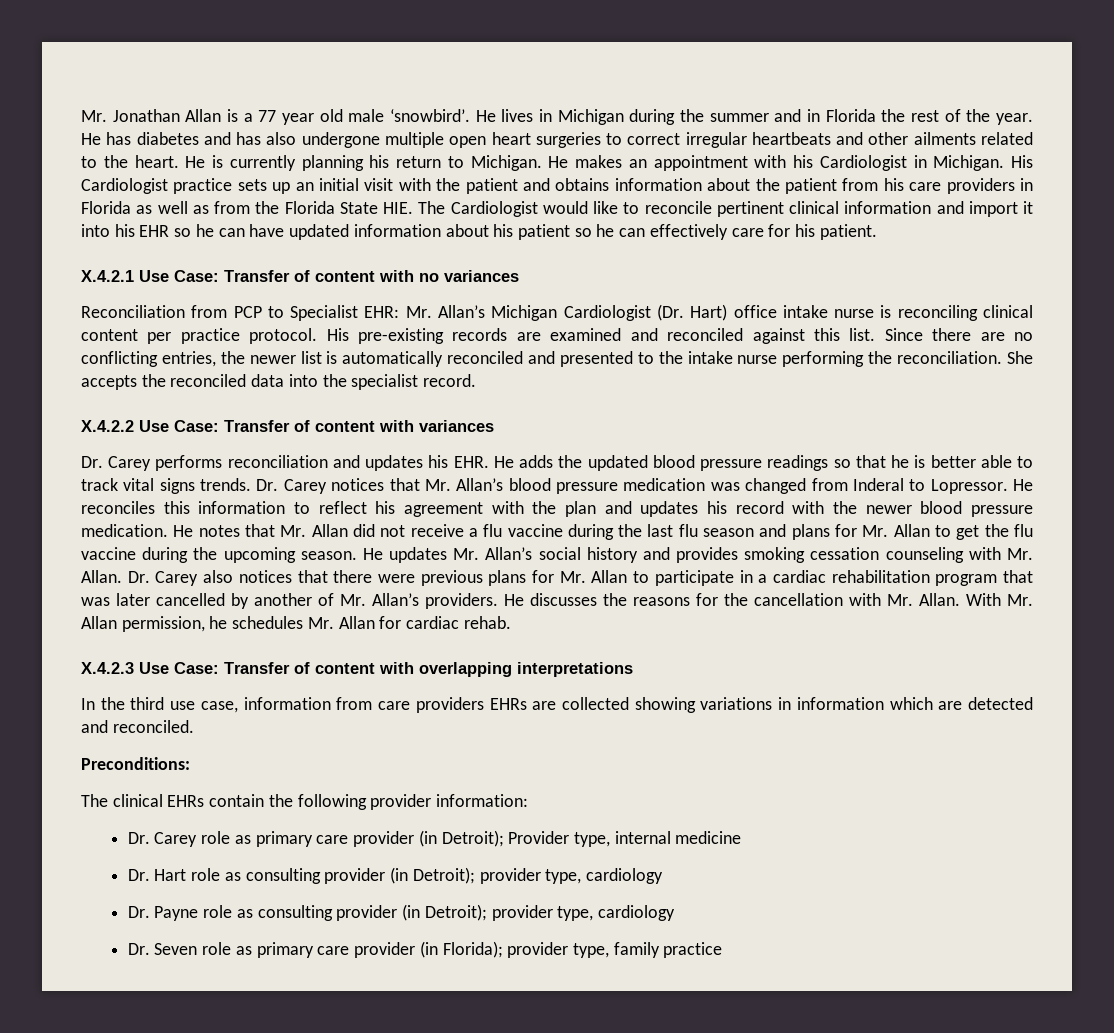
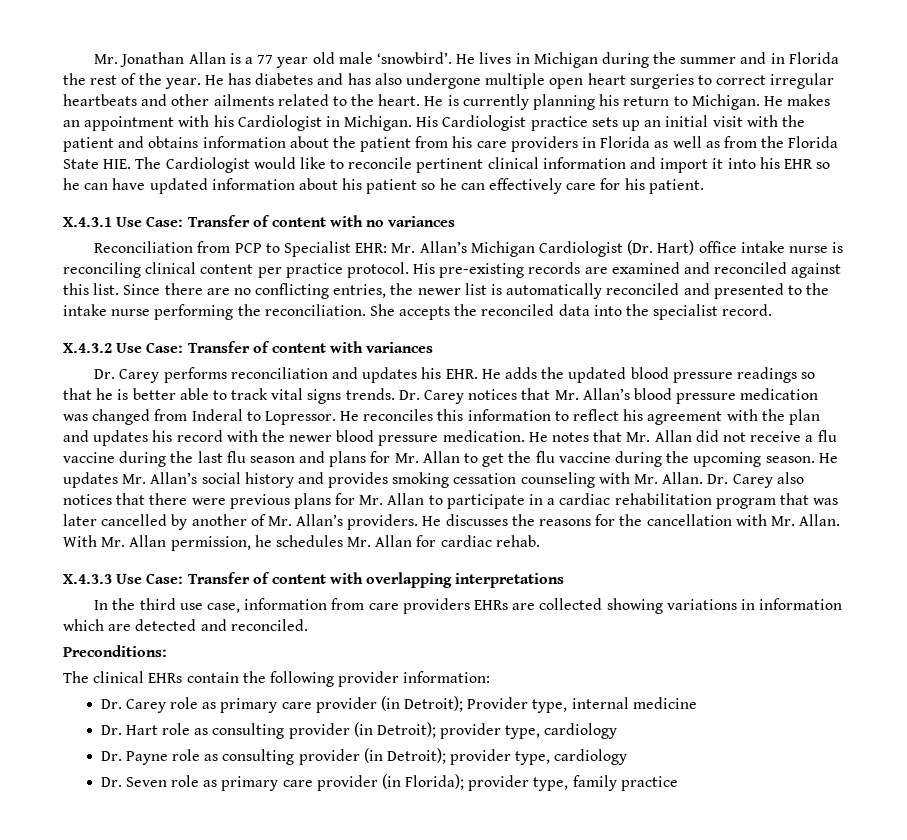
[81,270,134,282] X.4.2.1 -> [63,217,112,227] X.4.3.1
[81,420,134,432] X.4.2.2 -> [63,343,112,353] X.4.3.2
[81,662,134,674] X.4.2.3 -> [63,574,112,584] X.4.3.3

